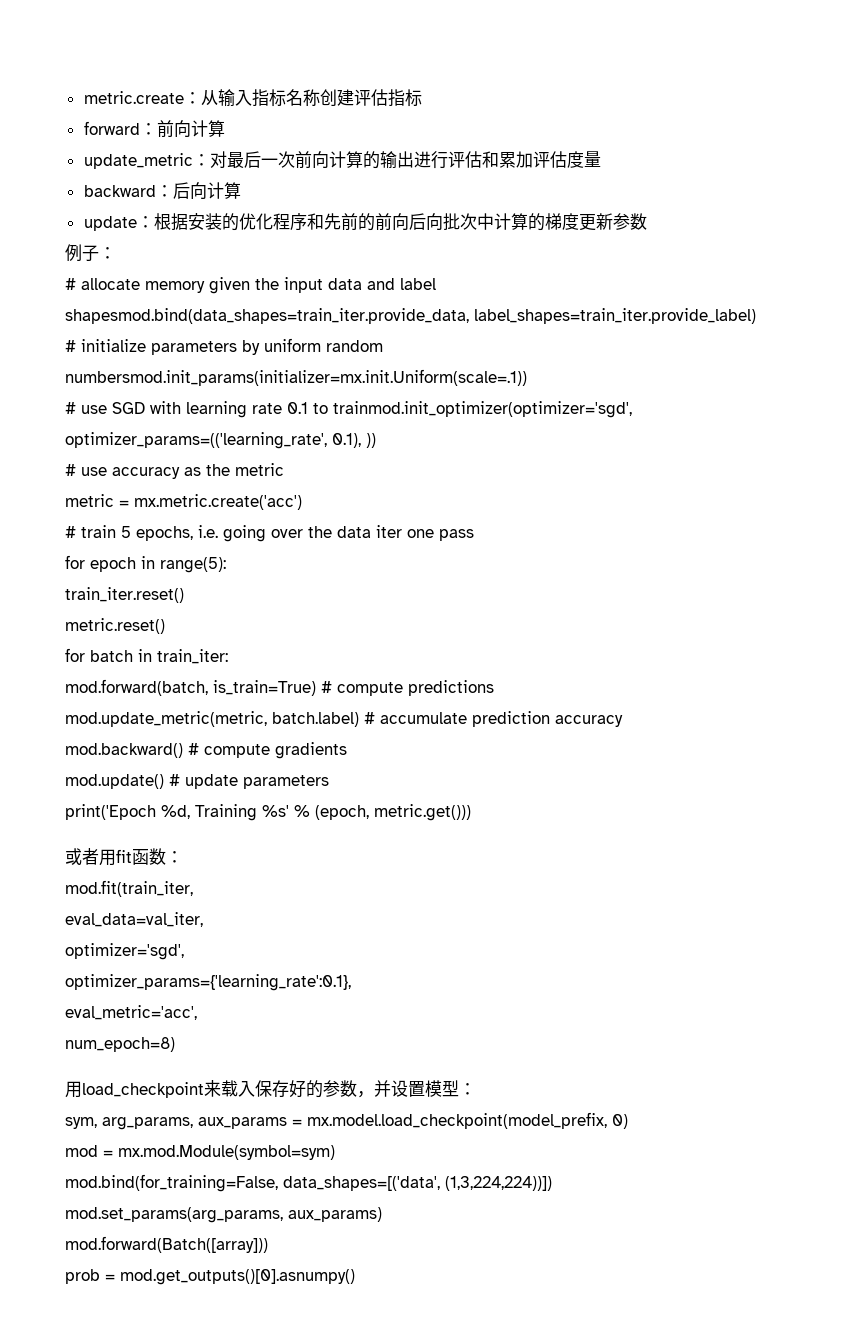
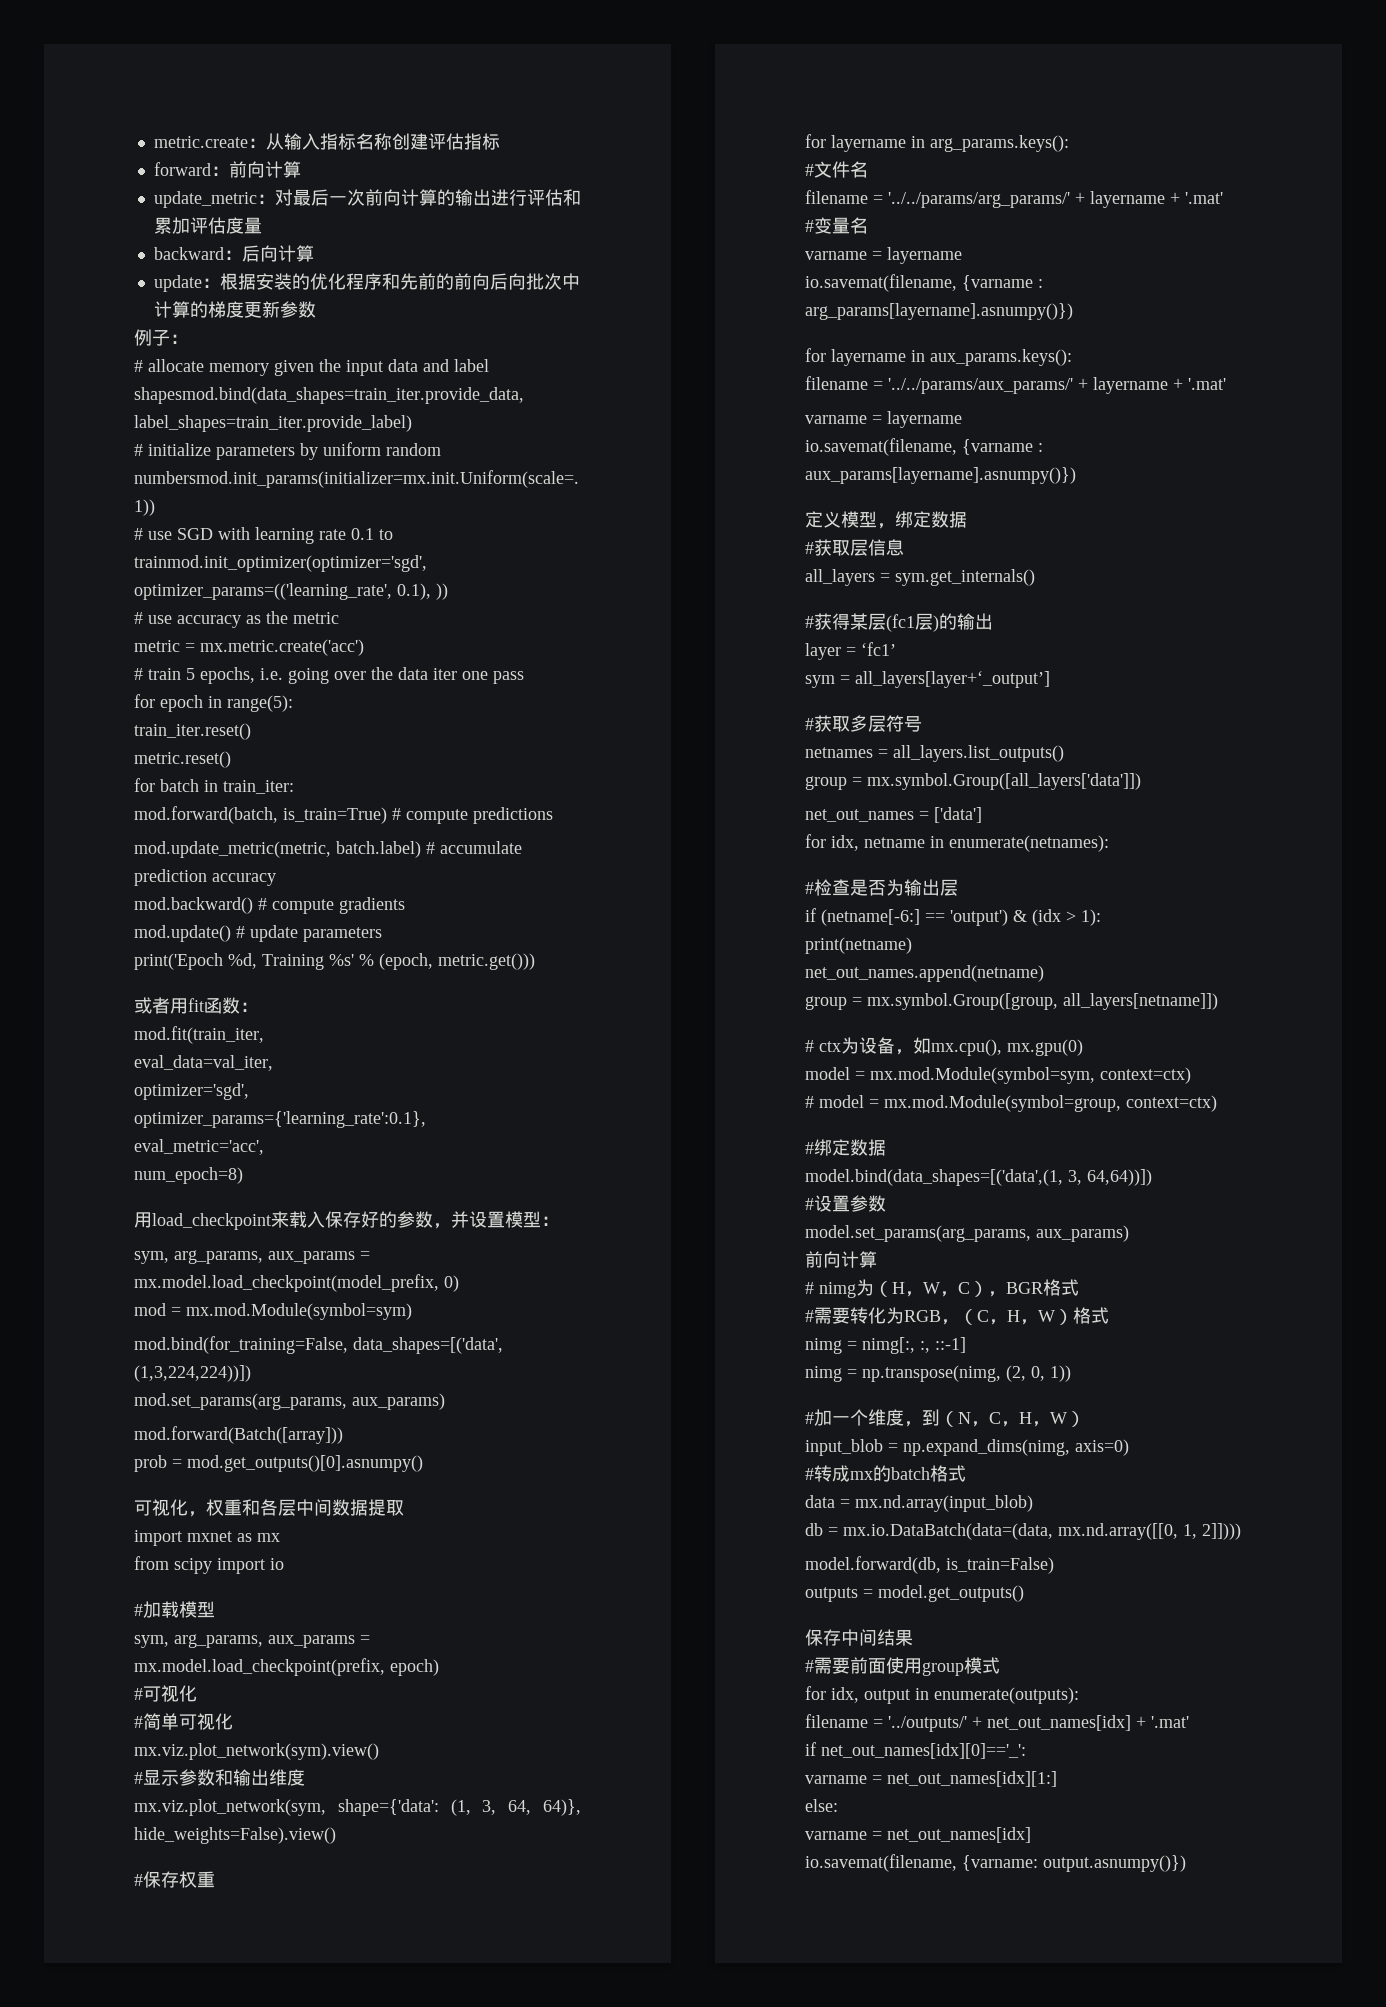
(355, 1277) none -> [134,1499,404,1517] [134,1530,280,1546] [134,1556,284,1574] [134,1601,215,1618] [134,1634,370,1648] [134,1658,439,1676] [134,1685,197,1702] [134,1713,233,1730] [134,1743,379,1760] [134,1769,305,1786] [134,1799,581,1816] [134,1827,336,1844] [134,1871,215,1888] [805,134,1069,152] [805,161,868,178] [805,190,1223,208] [805,217,868,234] [805,247,962,264] [805,274,1043,292] [805,303,1073,320] [805,348,1072,366] [805,376,1226,394] [805,411,962,428] [805,438,1043,456] [805,467,1076,484] [805,511,967,529] [805,539,904,556] [805,569,1035,586] [805,613,993,632] [805,642,896,660] [805,671,1050,688] [805,715,922,732] [805,745,1064,762] [805,773,1141,790] [805,807,982,823] [805,834,1109,852] [805,879,958,896] [805,908,1101,926] [805,937,912,954] [805,965,1044,982] [805,993,1218,1010] [805,1037,1083,1056] [805,1067,1191,1084] [805,1095,1217,1112] [805,1139,886,1156] [805,1169,1152,1186] [805,1195,886,1212] [805,1225,1129,1242] [805,1251,877,1268] [805,1279,1079,1298] [805,1307,1109,1325] [805,1337,966,1354] [805,1365,1071,1382] [805,1409,1085,1427] [805,1439,1129,1456] [805,1465,966,1482] [805,1495,1033,1512] [805,1523,1241,1540] [805,1556,1054,1574] [805,1585,1024,1602] [805,1629,913,1646] [805,1657,1000,1676] [805,1686,1079,1704] [805,1714,1189,1732] [805,1742,1026,1759] [805,1771,1057,1787] [805,1799,838,1812] [805,1827,1031,1843] [805,1854,1186,1872] // 可视化，权重和各层中间数据提取 // import mxnet as mx // from scipy import io // #加载模型 // sym, arg_params, aux_params = mx.model.load_checkpoint(prefix, epoch) // #可视化 // #简单可视化 // mx.viz.plot_network(sym).view() // #显示参数和输出维度 // mx.viz.plot_network(sym, shape={'data': (1, 3, 64, 64)}, hide_weights=False).view() // #保存权重 // for layername in arg_params.keys(): // #文件名 // filename = '../../params/arg_params/' + layername + '.mat' // #变量名 // varname = layername // io.savemat(filename, {varname : arg_params[layername].asnumpy()}) // for layername in aux_params.keys(): // filename = '../../params/aux_params/' + layername + '.mat' // varname = layername // io.savemat(filename, {varname : aux_params[layername].asnumpy()}) // 定义模型，绑定数据 // #获取层信息 // all_layers = sym.get_internals() // #获得某层(fc1层)的输出 // layer = ‘fc1’ // sym = all_layers[layer+‘_output’] // #获取多层符号 // netnames = all_layers.list_outputs() // group = mx.symbol.Group([all_layers['data']]) // net_out_names = ['data'] // for idx, netname in enumerate(netnames): // #检查是否为输出层 // if (netname[-6:] == 'output') & (idx > 1): // print(netname) // net_out_names.append(netname) // group = mx.symbol.Group([group, all_layers[netname]]) // # ctx为设备，如mx.cpu(), mx.gpu(0) // model = mx.mod.Module(symbol=sym, context=ctx) // # model = mx.mod.Module(symbol=group, context=ctx) // #绑定数据 // model.bind(data_shapes=[('data',(1, 3, 64,64))]) // #设置参数 // model.set_params(arg_params, aux_params) // 前向计算 // # nimg为（H，W，C），BGR格式 // #需要转化为RGB，（C，H，W）格式 // nimg = nimg[:, :, ::-1] // nimg = np.transpose(nimg, (2, 0, 1)) // #加一个维度，到（N，C，H，W） // input_blob = np.expand_dims(nimg, axis=0) // #转成mx的batch格式 // data = mx.nd.array(input_blob) // db = mx.io.DataBatch(data=(data, mx.nd.array([[0, 1, 2]]))) // model.forward(db, is_train=False) // outputs = model.get_outputs() // 保存中间结果 // #需要前面使用group模式 // for idx, output in enumerate(outputs): // filename = '../outputs/' + net_out_names[idx] + '.mat' // if net_out_names[idx][0]=='_': // varname = net_out_names[idx][1:] // else: // varname = net_out_names[idx] // io.savemat(filename, {varname: output.asnumpy()})

